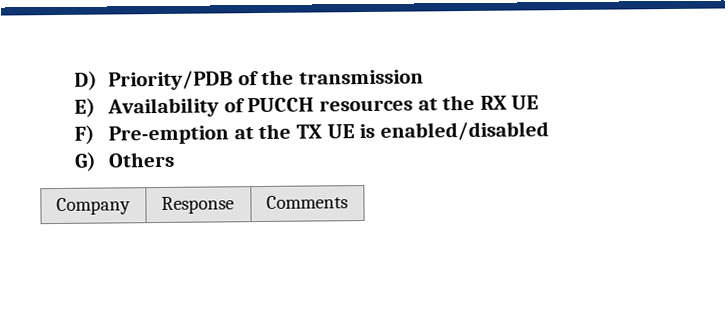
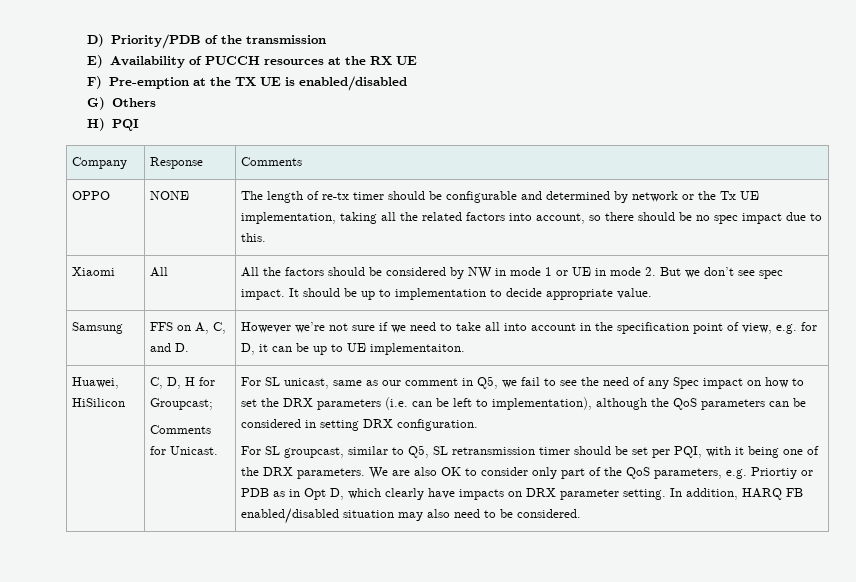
(176, 159) none -> [87,118,139,131] // H) PQI
(348, 202) none -> [72,191,111,200] [150,191,190,200] [241,191,760,203] [241,212,823,224] [241,233,267,242] [72,267,116,276] [150,267,169,277] [241,267,784,279] [241,288,653,300] [72,322,124,334] [150,322,227,334] [150,343,190,352] [241,322,818,334] [241,343,466,355] [72,377,120,389] [72,398,126,407] [150,377,216,389] [150,398,214,410] [150,425,212,434] [150,446,219,455] [241,376,805,389] [241,397,807,410] [241,419,479,431] [241,445,820,458] [241,467,814,479] [241,488,804,500] [241,508,582,524] // OPPO | NONE | The length of re-tx timer should be configurable and determined by network or the Tx UE implementation, taking all the related factors into account, so there should be no spec impact due to this. // Xiaomi | All | All the factors should be considered by NW in mode 1 or UE in mode 2. But we don’t see spec impact. It should be up to implementation to decide appropriate value. // Samsung | FFS on A, C, and D. | However we’re not sure if we need to take all into account in the specification point of view, e.g. for D, it can be up to UE implementaiton. // Huawei, HiSilicon | C, D, H for Groupcast; // Comments for Unicast. | For SL unicast, same as our comment in Q5, we fail to see the need of any Spec impact on how to set the DRX parameters (i.e. can be left to implementation), although the QoS parameters can be considered in setting DRX configuration. // For SL groupcast, similar to Q5, SL retransmission timer should be set per PQI, with it being one of the DRX parameters. We are also OK to consider only part of the QoS parameters, e.g. Priortiy or PDB as in Opt D, which clearly have impacts on DRX parameter setting. In addition, HARQ FB enabled/disabled situation may also need to be considered.

